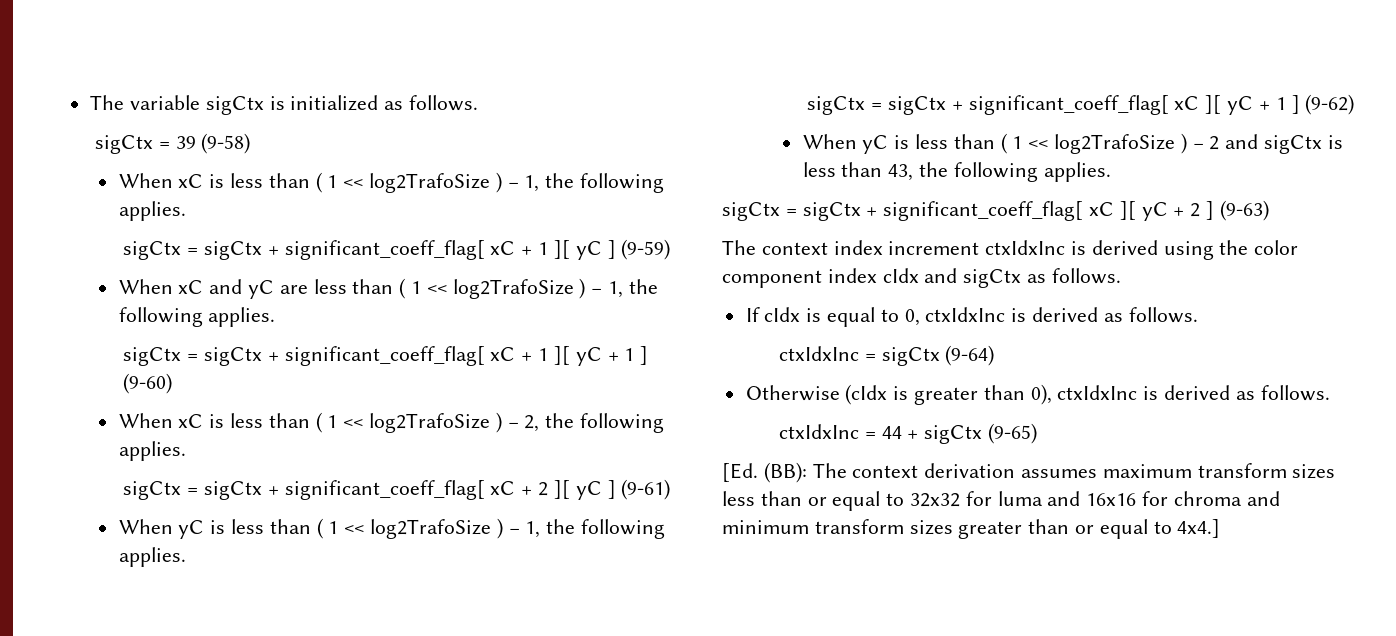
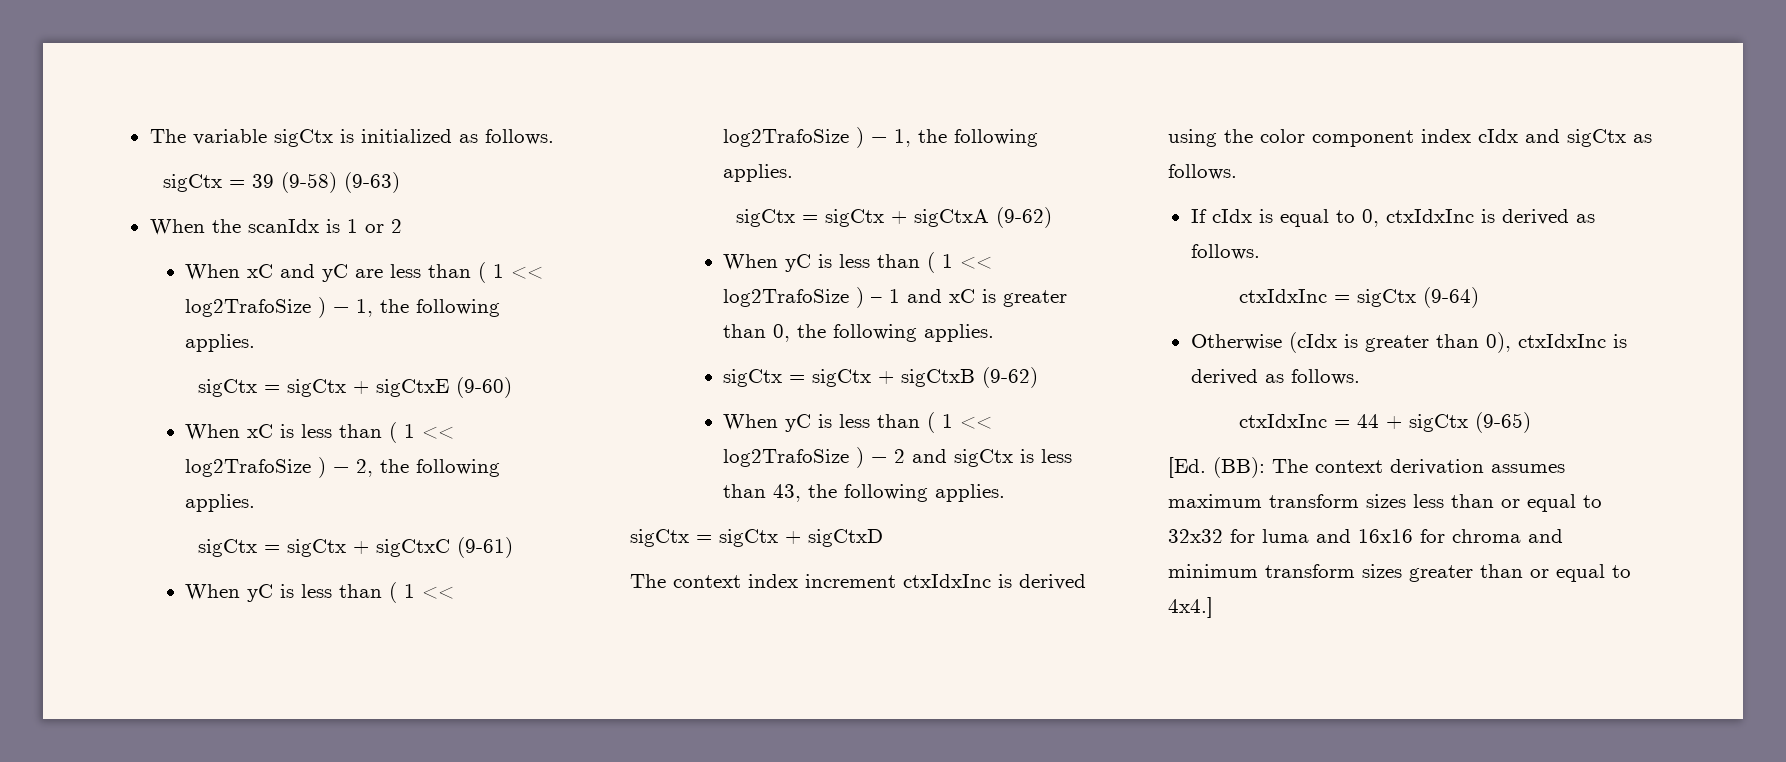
[118,172,665,193] [118,201,186,221] [123,239,671,260] // When xC is less than ( 1 << log2TrafoSize ) − 1, the following applies. // sigCtx = sigCtx + significant_coeff_flag[ xC + 1 ][ yC ] (9-59) -> [343,172,400,193] [149,219,402,235] (9-63) // When the scanIdx is 1 or 2
[284,346,649,366] significant_coeff_flag[ xC + 1 ][ yC + 1 ] -> [375,379,449,397] sigCtxE
[284,480,616,500] significant_coeff_flag[ xC + 2 ][ yC ] -> [375,539,450,557] sigCtxC
[968,95,1300,115] significant_coeff_flag[ xC ][ yC + 1 ] -> [913,207,1052,228] [723,252,993,273] [723,287,1068,308] [723,324,995,342] [723,369,976,387] sigCtxA (9-62) // When yC is less than ( 1 << log2TrafoSize ) – 1 and xC is greater than 0, the following applies. // sigCtx = sigCtx + sigCtxB
[883,200,1269,221] significant_coeff_flag[ xC ][ yC + 2 ] (9-63) -> [808,529,883,547] sigCtxD

